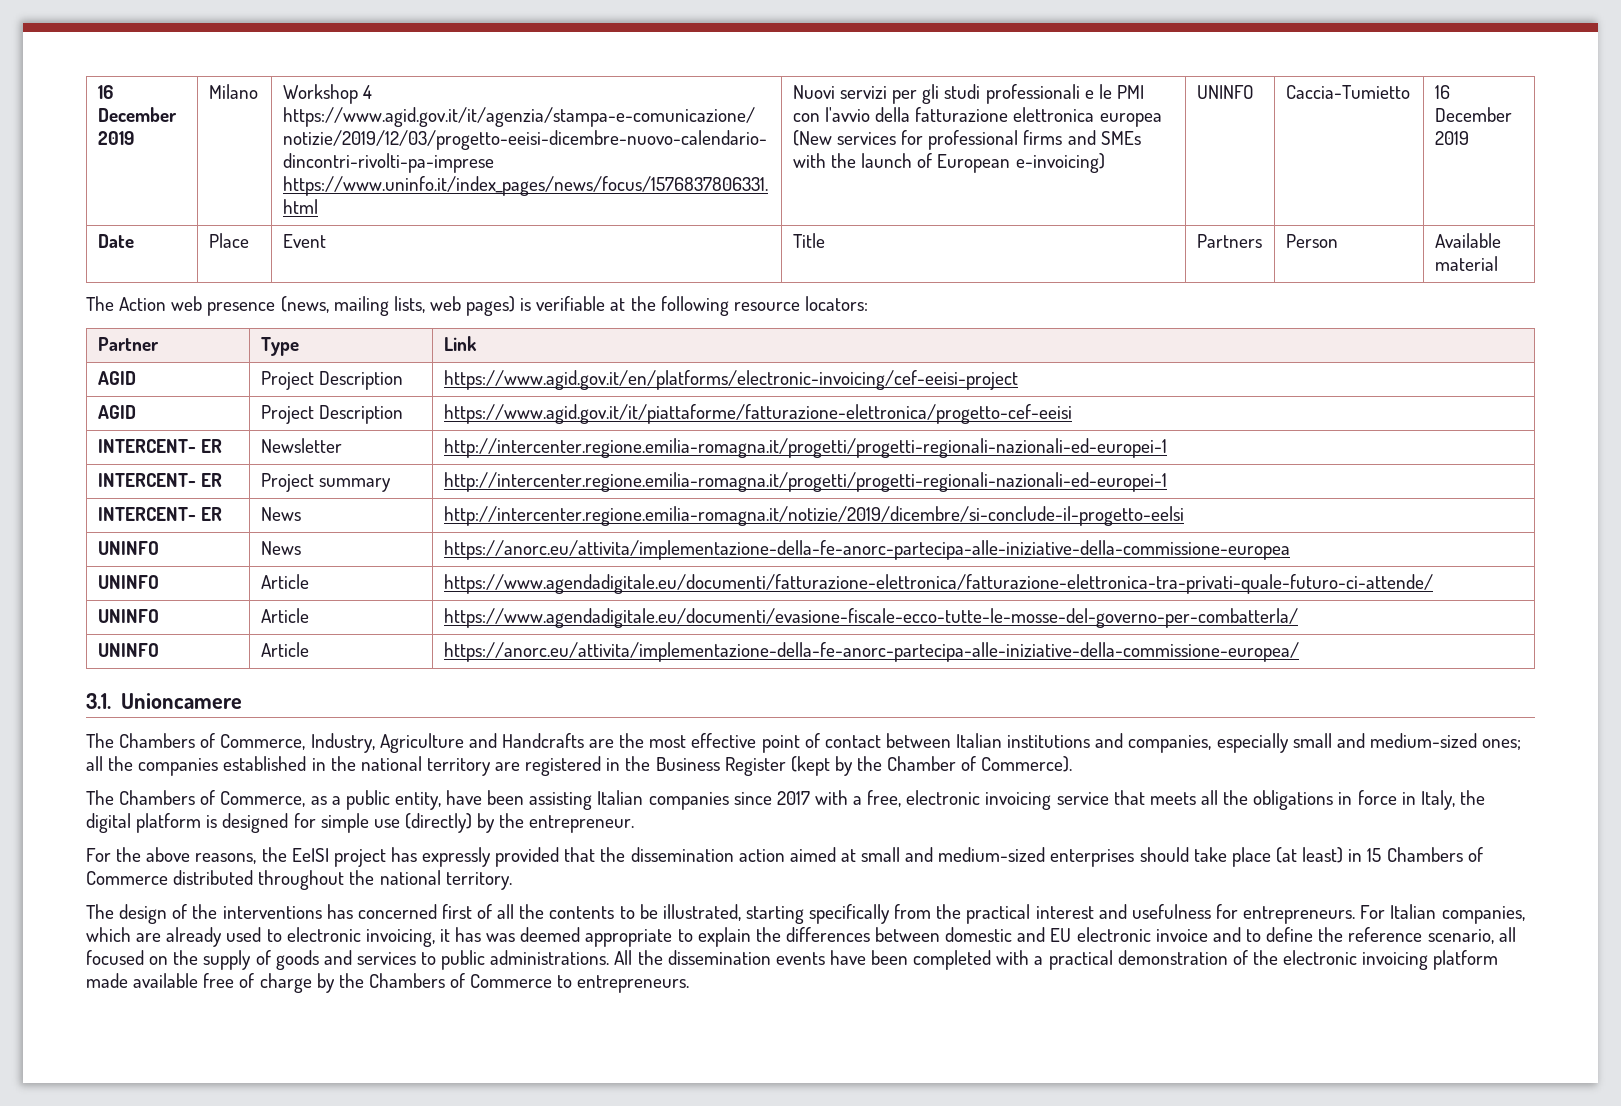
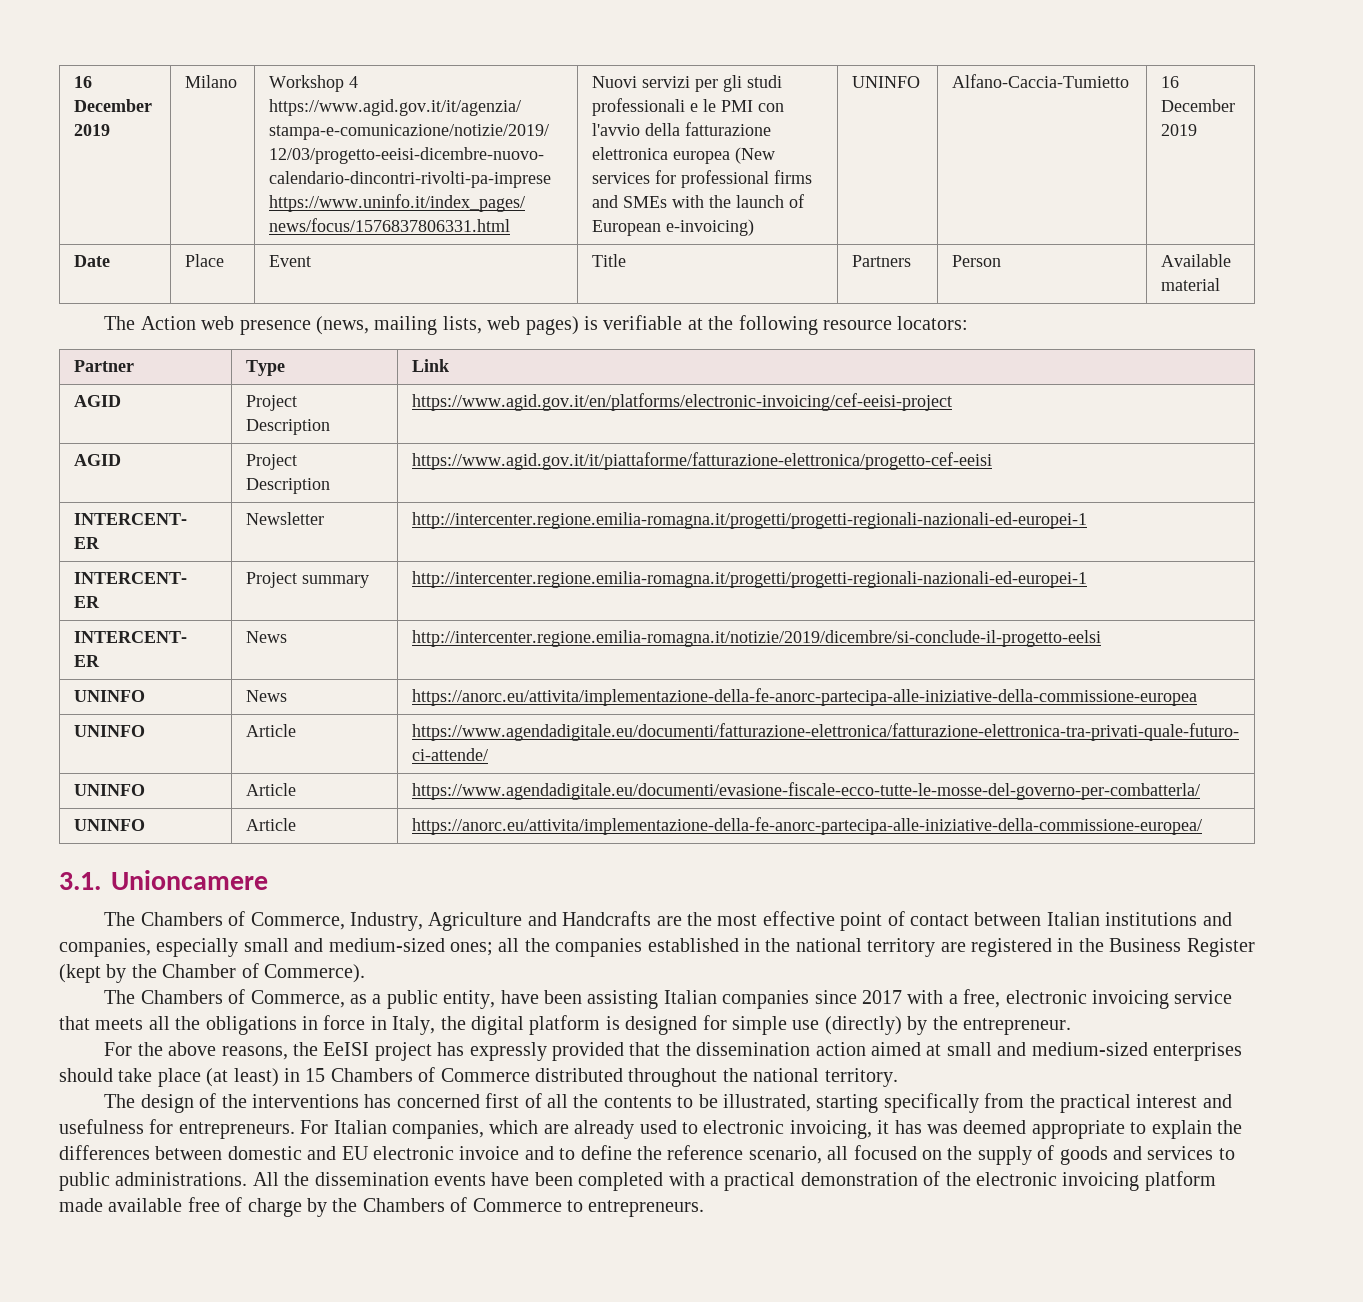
[1285,85,1410,99] Caccia-Tumietto -> [952,74,1130,88] Alfano-Caccia-Tumietto

